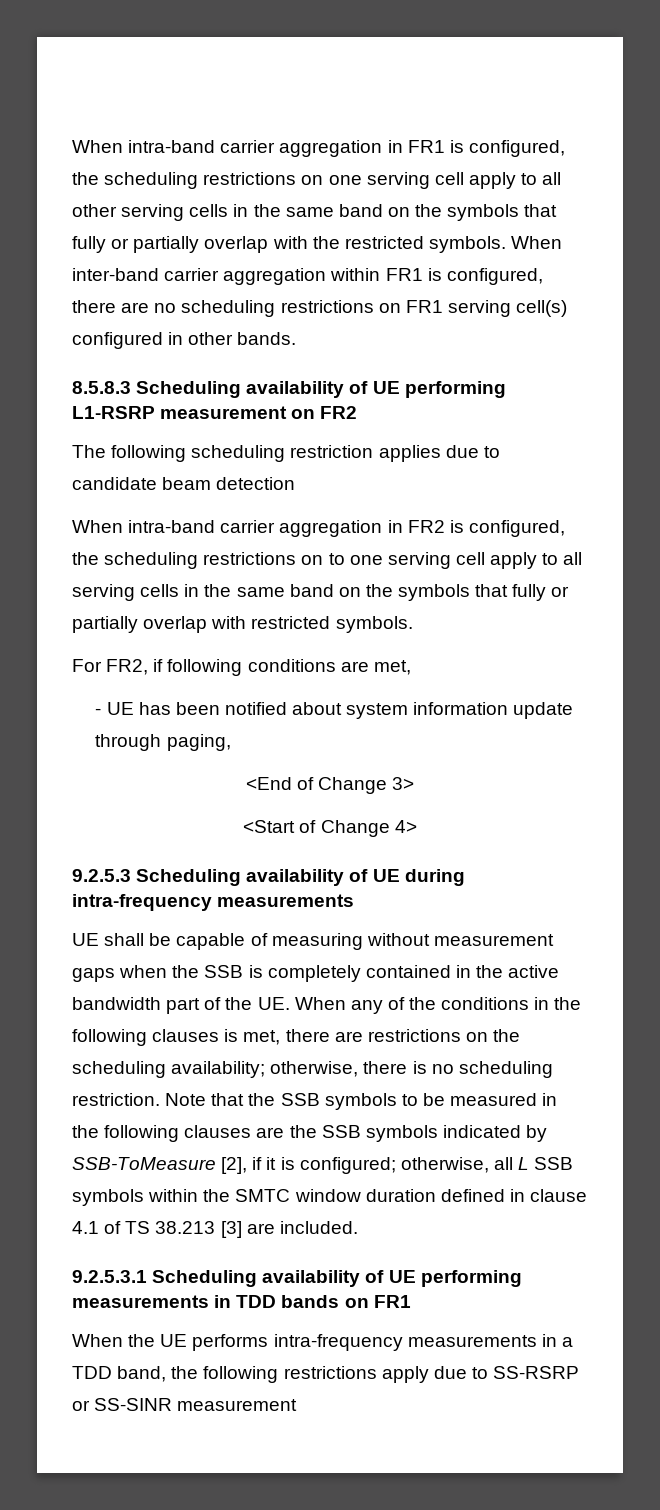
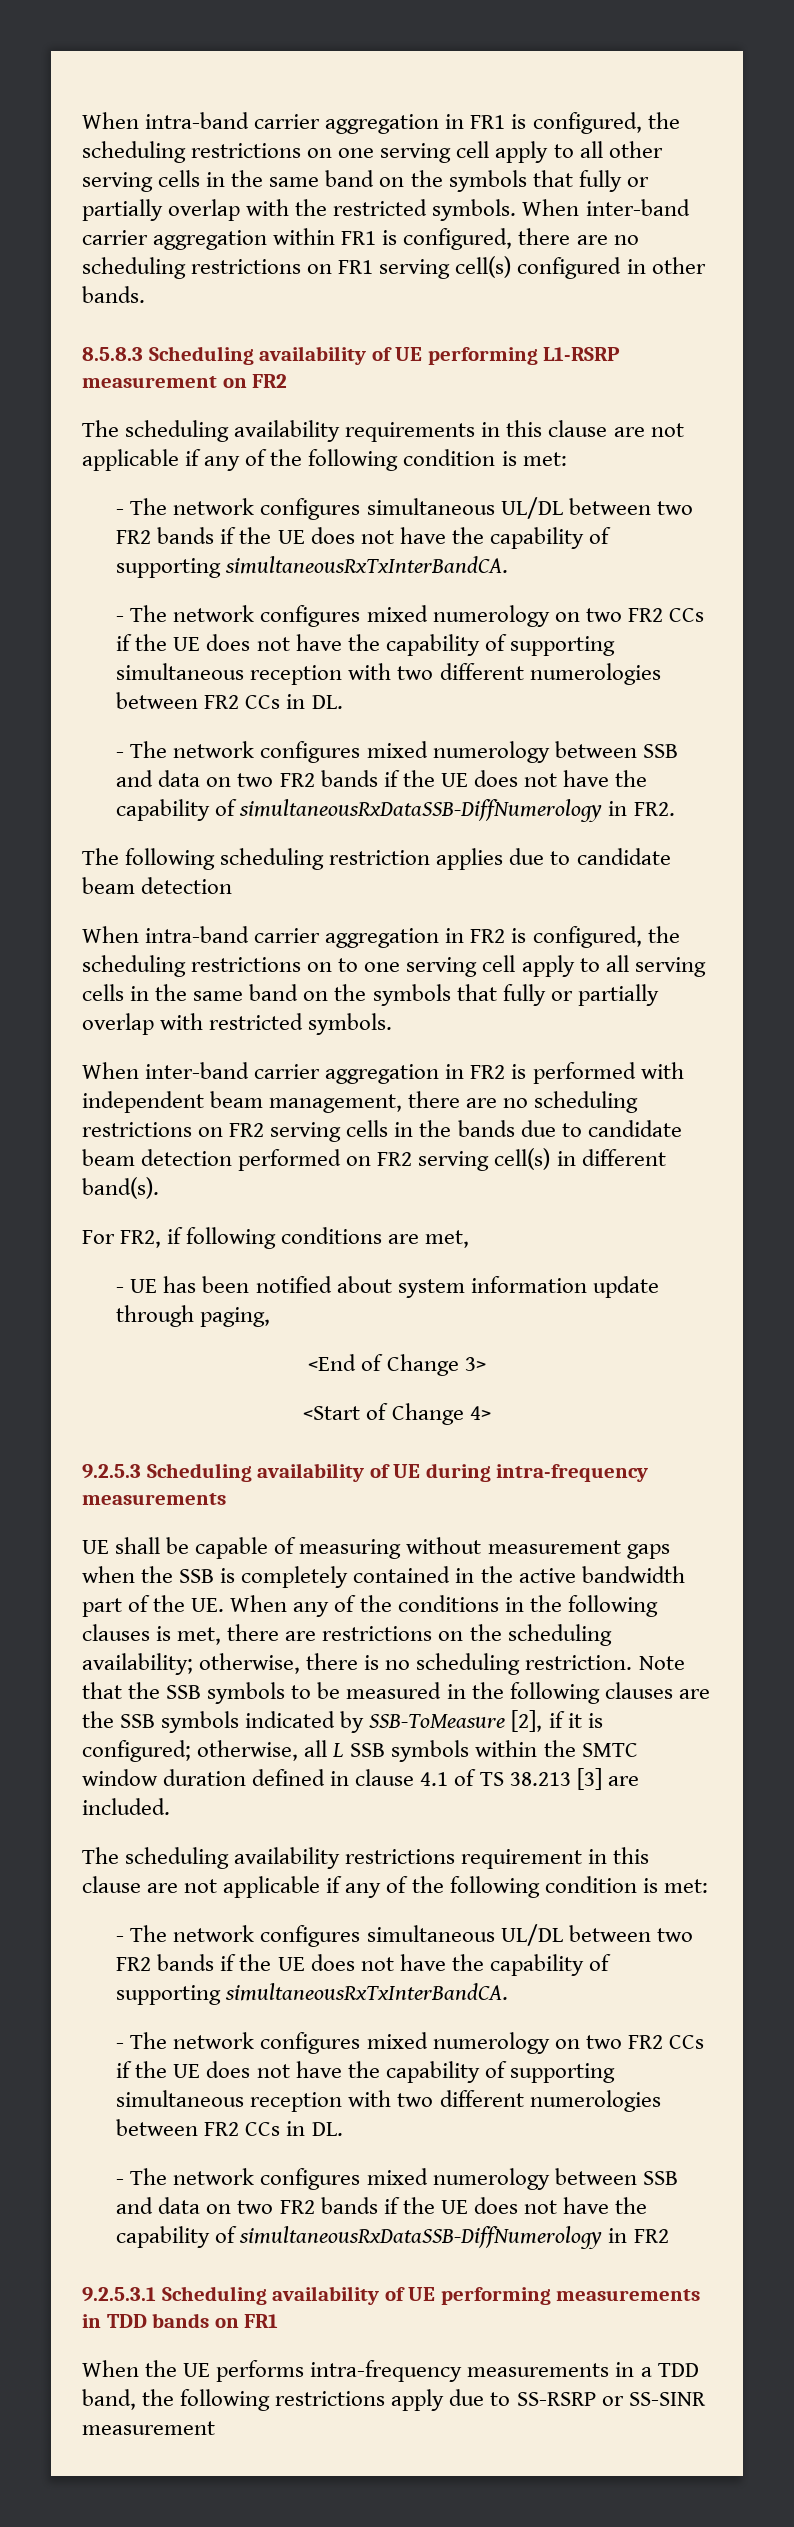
(358, 412) none -> [82,420,684,442] [82,449,567,471] [116,497,693,520] [116,527,611,549] [116,556,509,578] [116,605,704,627] [116,634,615,656] [116,663,661,685] [116,692,343,709] [116,741,678,763] [116,770,648,787] [116,799,675,822] // The scheduling availability requirements in this clause are not applicable if any of the following condition is met: // - The network configures simultaneous UL/DL between two FR2 bands if the UE does not have the capability of supporting simultaneousRxTxInterBandCA. // - The network configures mixed numerology on two FR2 CCs if the UE does not have the capability of supporting simultaneous reception with two different numerologies between FR2 CCs in DL. // - The network configures mixed numerology between SSB and data on two FR2 bands if the UE does not have the capability of simultaneousRxDataSSB-DiffNumerology in FR2.
(413, 624) none -> [82,1062,684,1084] [82,1091,639,1113] [82,1120,682,1142] [82,1148,666,1171] [82,1177,159,1199] // When inter-band carrier aggregation in FR2 is performed with independent beam management, there are no scheduling restrictions on FR2 serving cells in the bands due to candidate beam detection performed on FR2 serving cell(s) in different band(s).
(358, 1227) none -> [82,1847,650,1869] [82,1876,708,1898] [116,1924,693,1947] [116,1954,611,1976] [116,1983,509,2005] [116,2032,704,2054] [116,2061,615,2083] [116,2090,661,2112] [116,2119,343,2136] [116,2168,678,2190] [116,2197,648,2214] [116,2226,669,2249] // The scheduling availability restrictions requirement in this clause are not applicable if any of the following condition is met: // - The network configures simultaneous UL/DL between two FR2 bands if the UE does not have the capability of supporting simultaneousRxTxInterBandCA. // - The network configures mixed numerology on two FR2 CCs if the UE does not have the capability of supporting simultaneous reception with two different numerologies between FR2 CCs in DL. // - The network configures mixed numerology between SSB and data on two FR2 bands if the UE does not have the capability of simultaneousRxDataSSB-DiffNumerology in FR2

